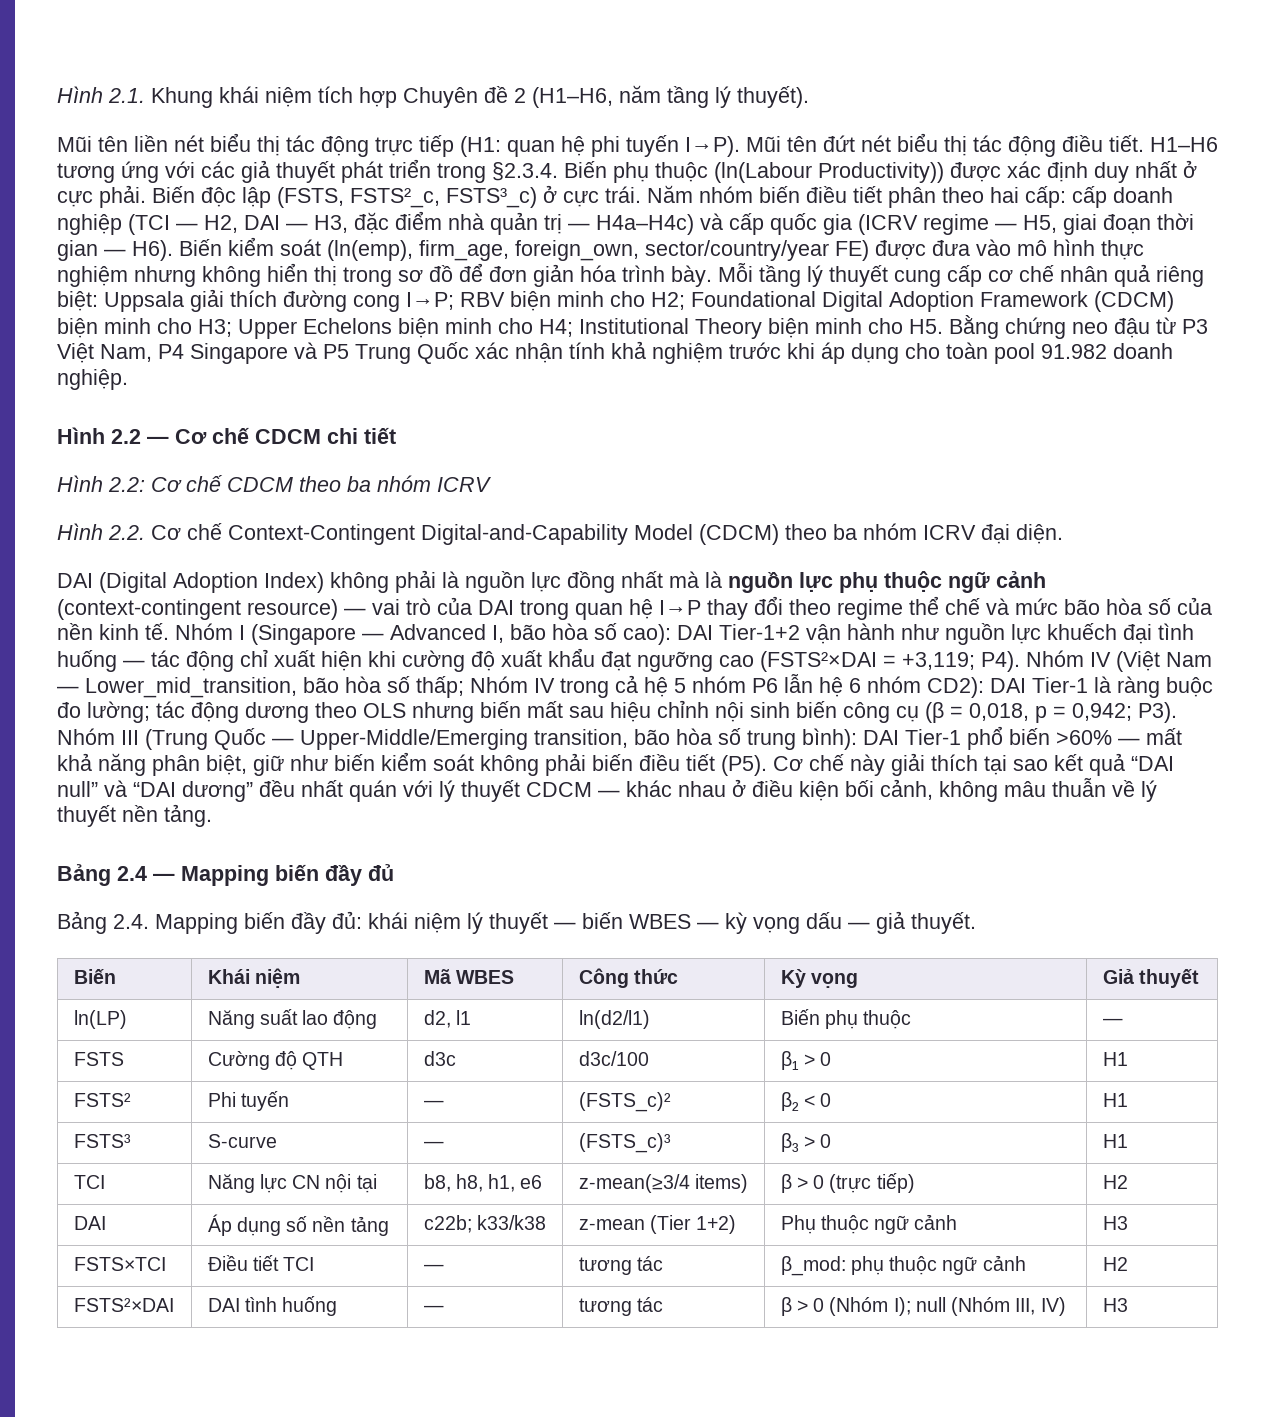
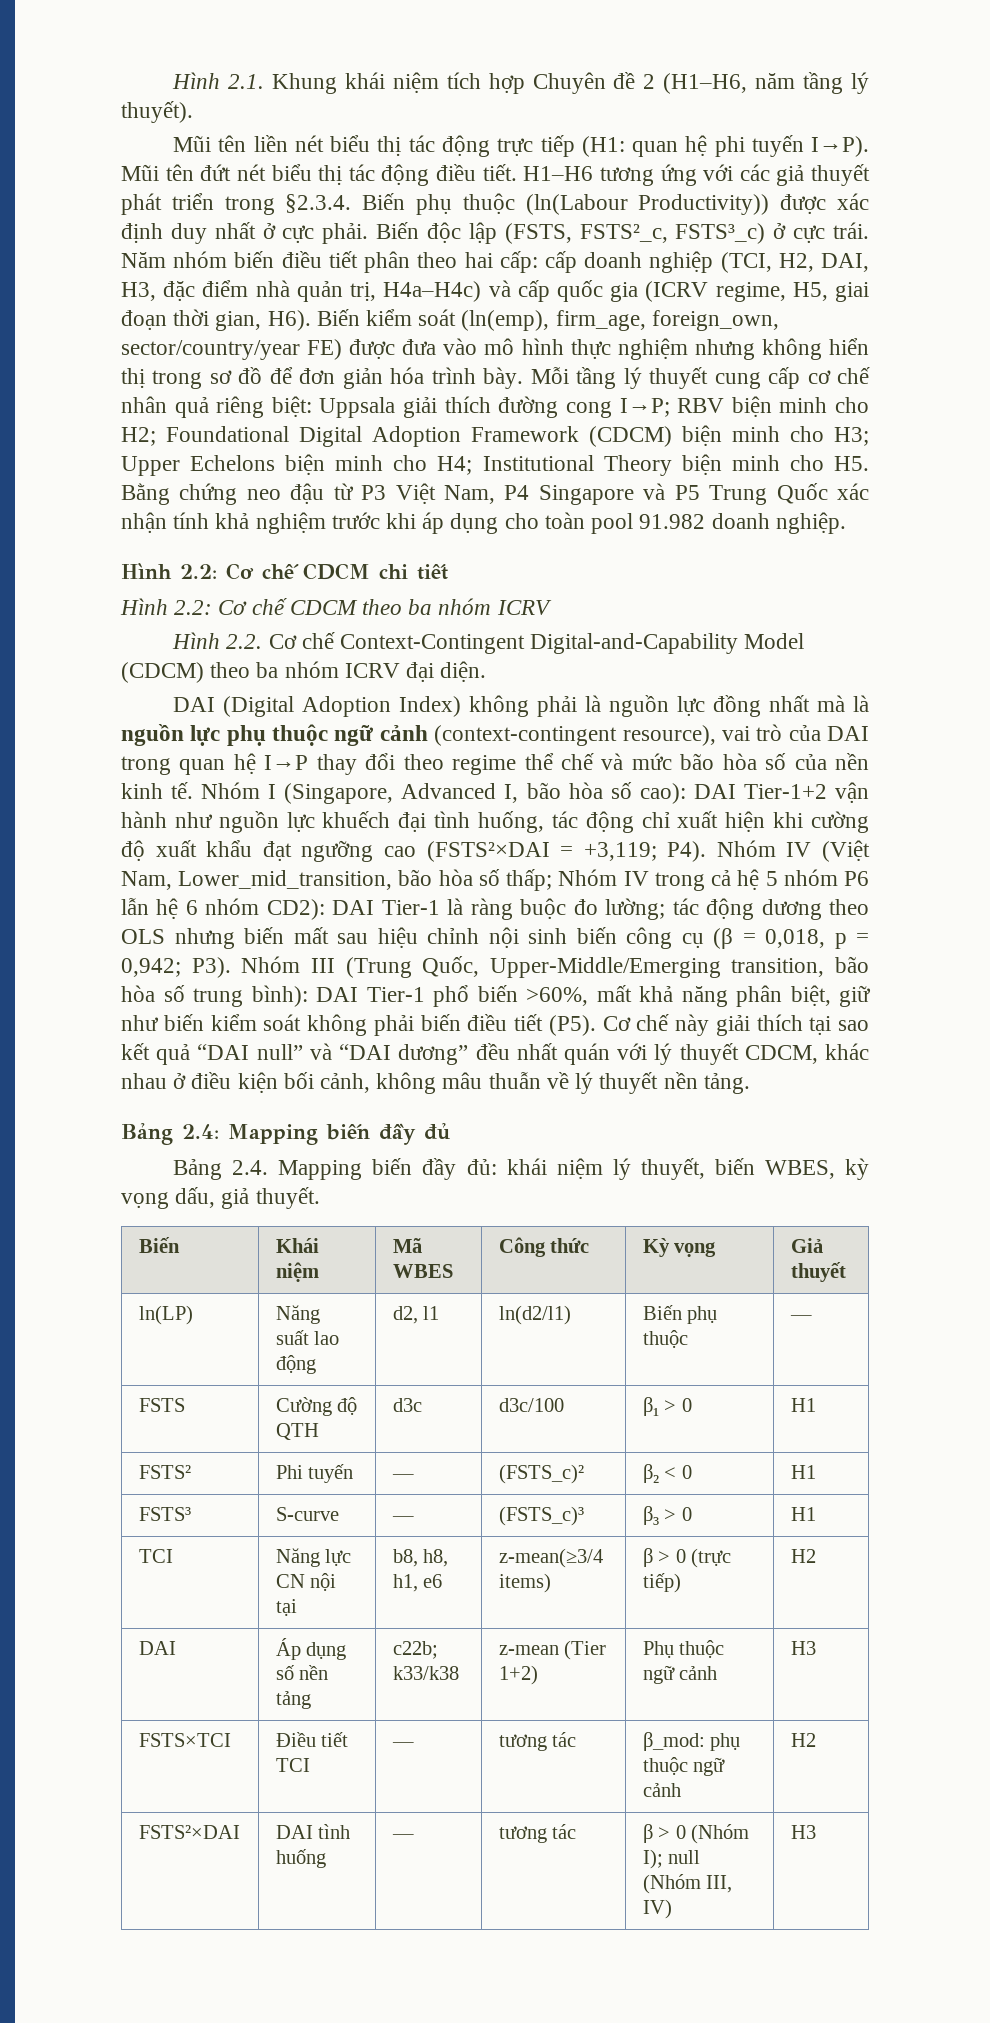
[128,214,308,235] (TCI — H2, DAI — -> [720,252,869,273] (TCI, H2, DAI,
[544,214,590,234] trị — -> [350,282,377,301] trị,
[923,214,1017,235] regime — -> [715,282,786,302] regime,
[57,240,126,261] gian — -> [215,311,262,331] gian,
[111,429,169,444] 2.2 — -> [180,564,217,579] 2.2:
[247,599,366,620] resource) — -> [622,725,716,746] resource),
[251,624,384,645] (Singapore — -> [284,783,394,804] (Singapore,
[57,650,145,672] huống — -> [477,811,544,833] huống,
[1166,652,1212,667] [57,686,79,693] Nam — -> [121,871,172,890] Nam,
[214,728,294,750] Quốc — -> [422,956,480,977] Quốc,
[1056,730,1140,745] >60% — -> [526,987,588,1006] >60%,
[526,782,620,797] CDCM — -> [744,1045,818,1064] CDCM,
[117,866,175,881] 2.4 — -> [182,1124,219,1139] 2.4:
[489,912,870,934] thuyết — biến WBES — kỳ vọng dấu — -> [640,1158,869,1180] [121,1187,216,1209] thuyết, biến WBES, kỳ vọng dấu,

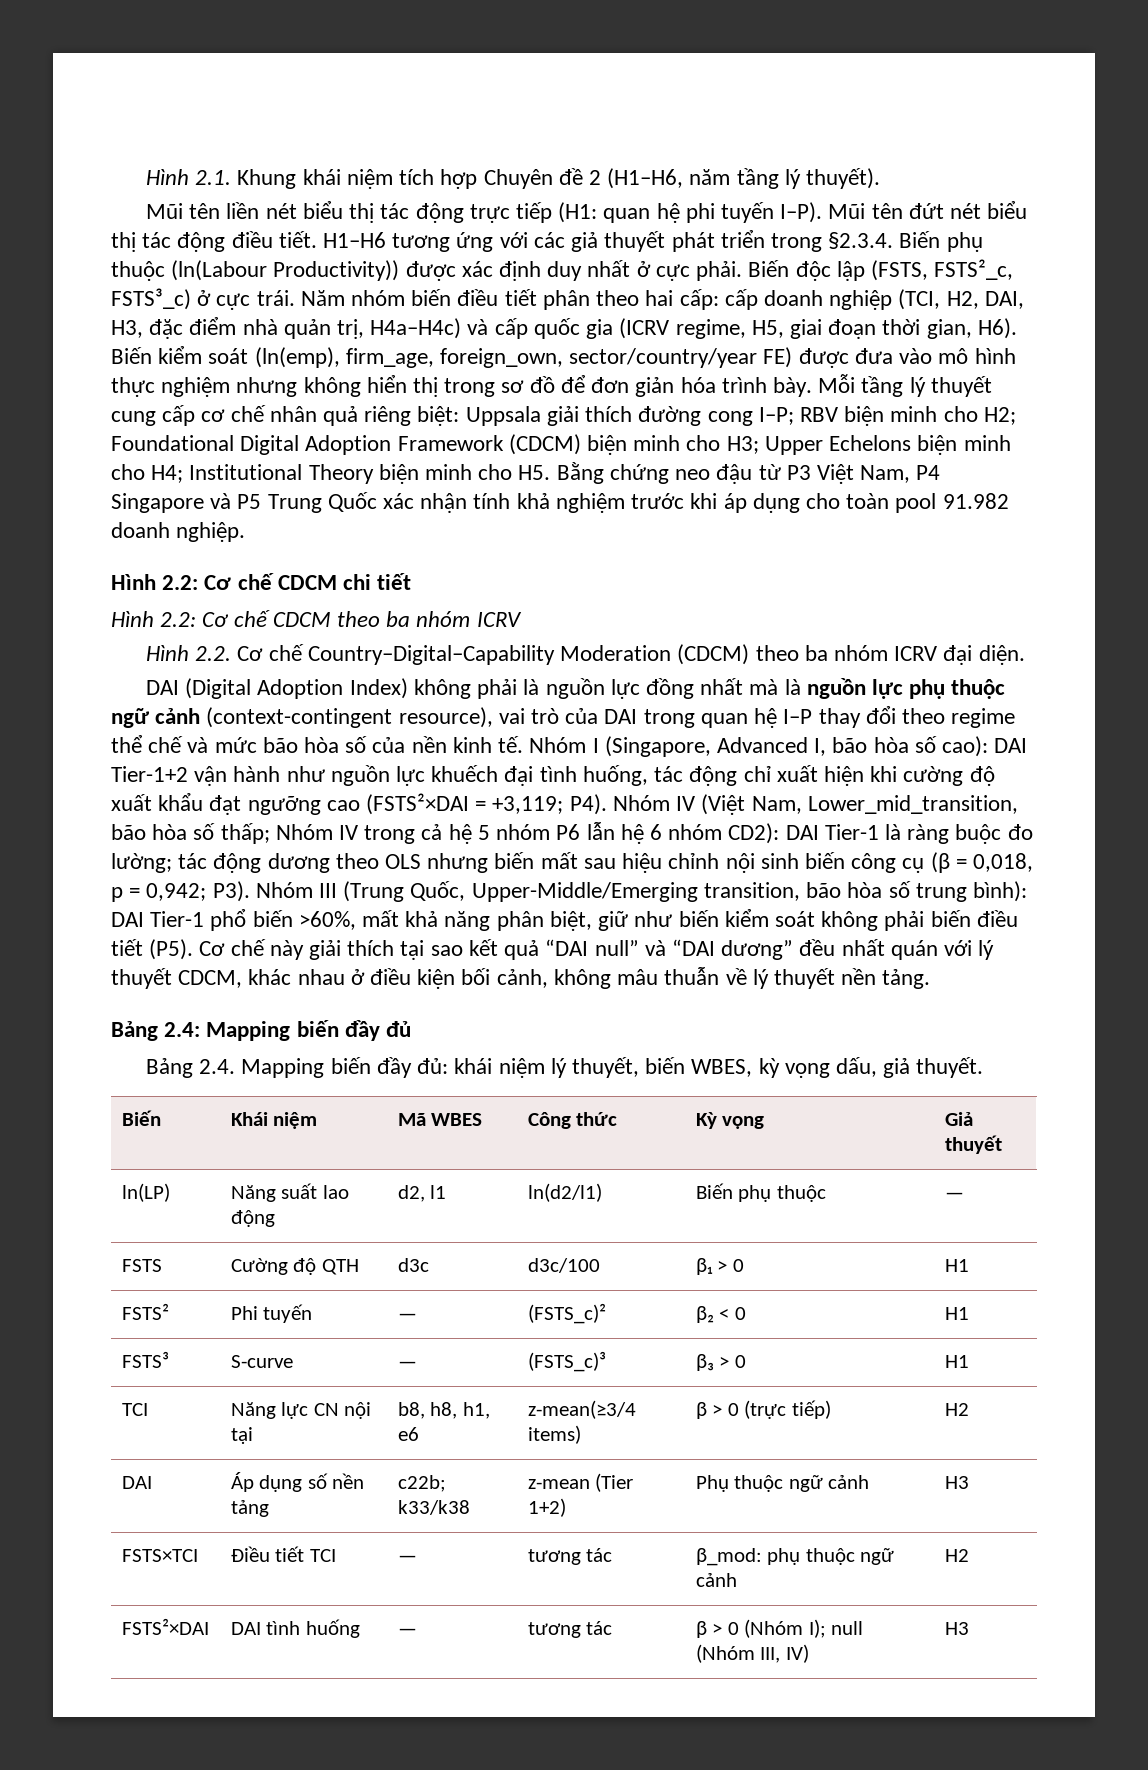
[810,136,869,157] I→P). -> [780,202,823,223] I–P).
[619,398,670,417] I→P; -> [758,407,794,425] I–P;
[340,633,805,654] Context-Contingent Digital-and-Capability Model -> [307,645,672,665] Country–Digital–Capability Moderation
[264,755,309,770] I→P -> [783,709,813,724] I–P

